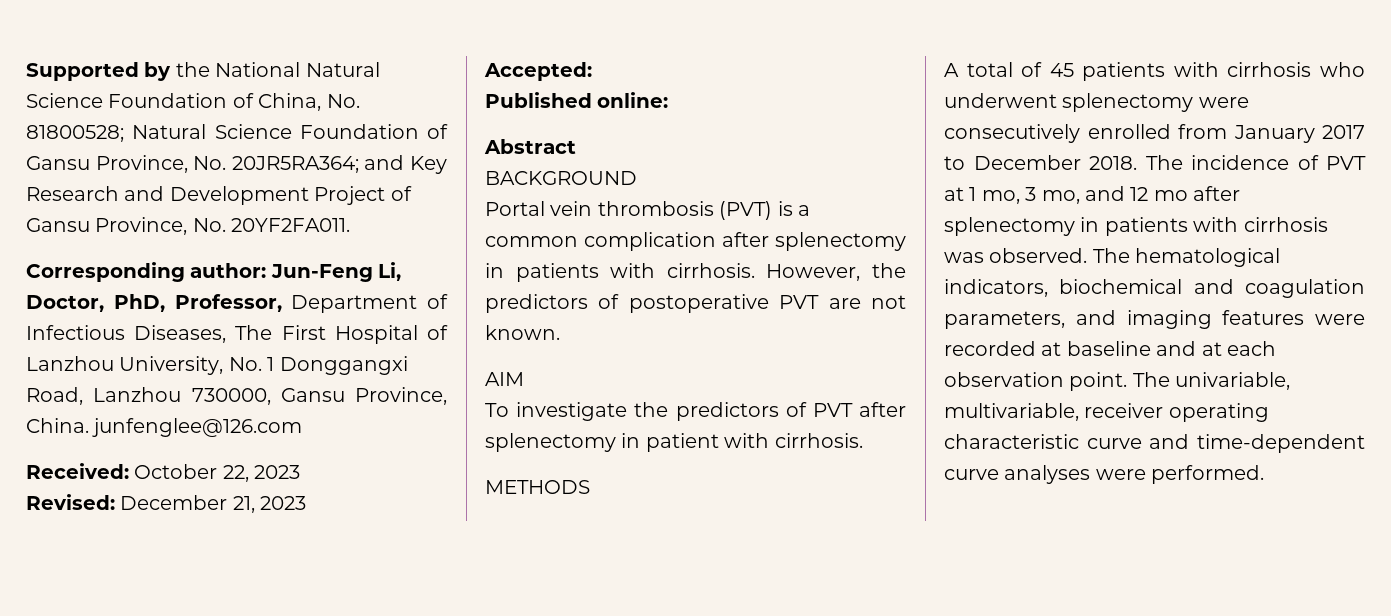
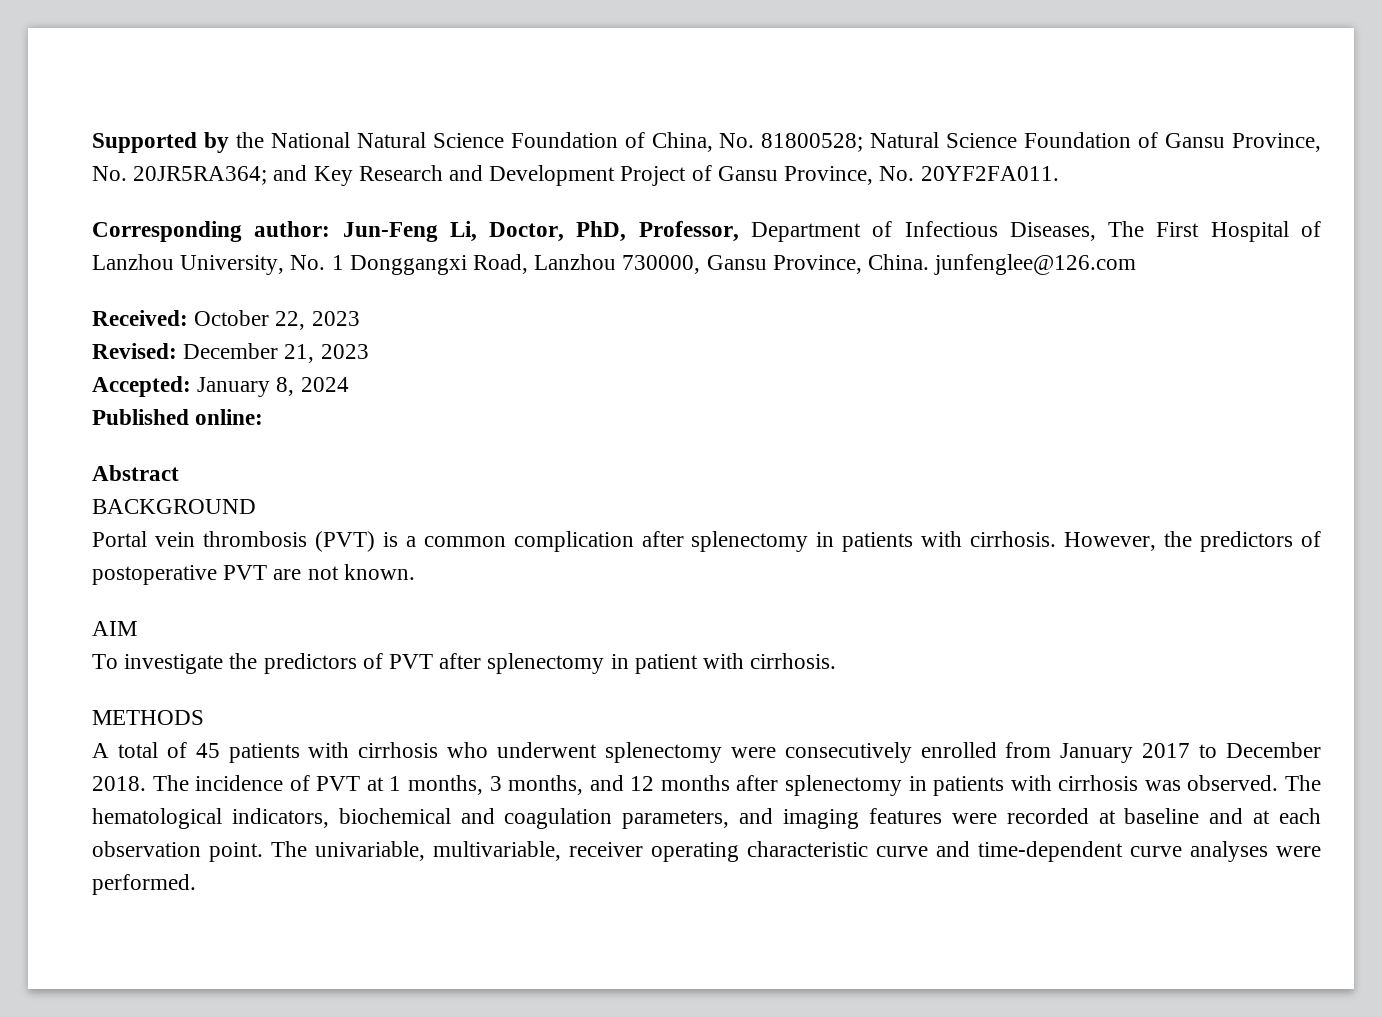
(592, 71) none -> [197,377,349,397] January 8, 2024
[981,187,1080,204] mo, 3 mo, -> [407,775,584,795] months, 3 months,
[1153,190,1188,201] mo -> [660,775,730,791] months

